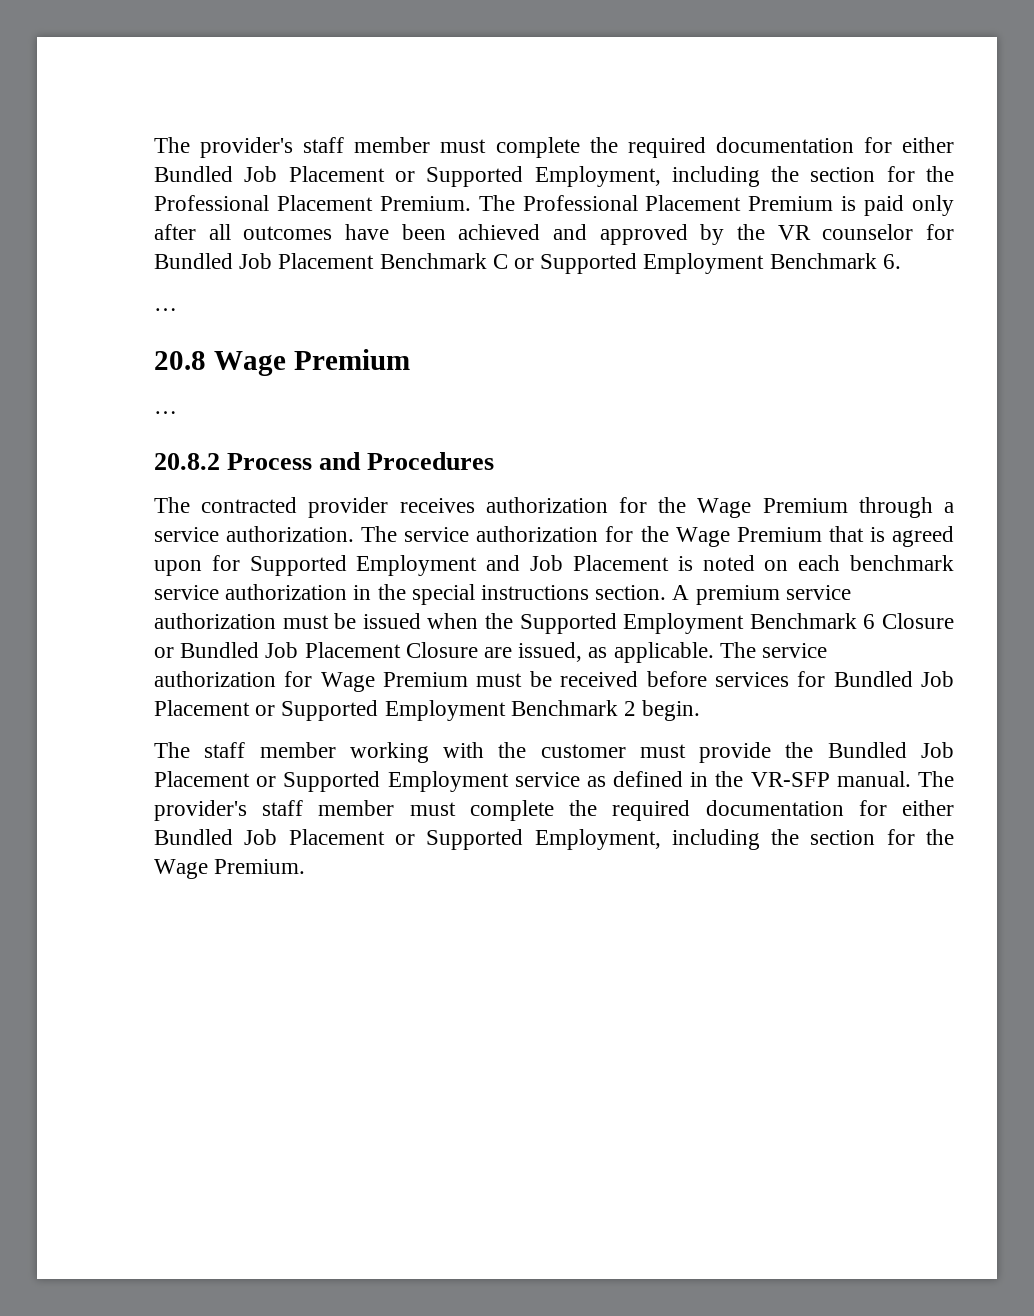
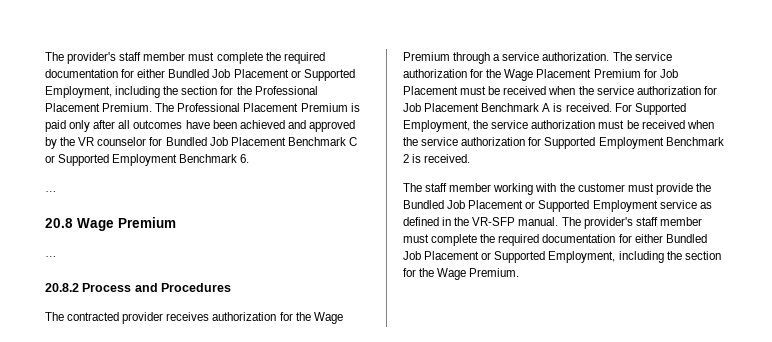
[736,526,955,547] [154,555,954,576] [154,584,780,605] Premium that is agreed upon for Supported Employment and Job Placement is noted on each benchmark service authorization in the special instructions section. A premium -> [536,69,678,78] [403,86,717,95] [403,103,686,115] [403,120,489,132] Placement Premium for Job Placement must be received when the service authorization for Job Placement Benchmark A is received. For Supported Employment, the
[362,613,955,634] [154,642,828,663] [154,671,955,692] [154,700,276,716] issued when the Supported Employment Benchmark 6 Closure or Bundled Job Placement Closure are issued, as applicable. The service authorization for Wage Premium must be received before services for Bundled Job Placement or -> [641,120,714,129] [403,137,542,146] received when the service authorization for
[642,700,701,721] begin. -> [412,154,471,163] is received.

